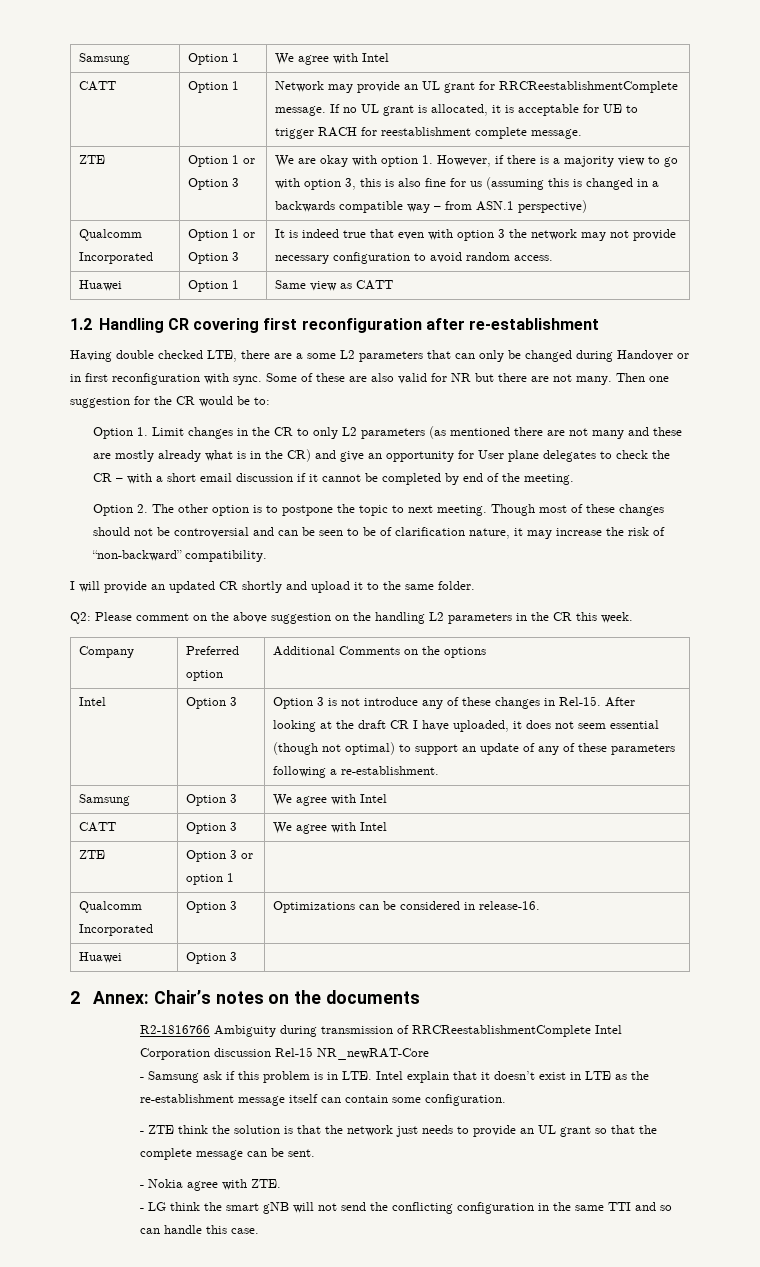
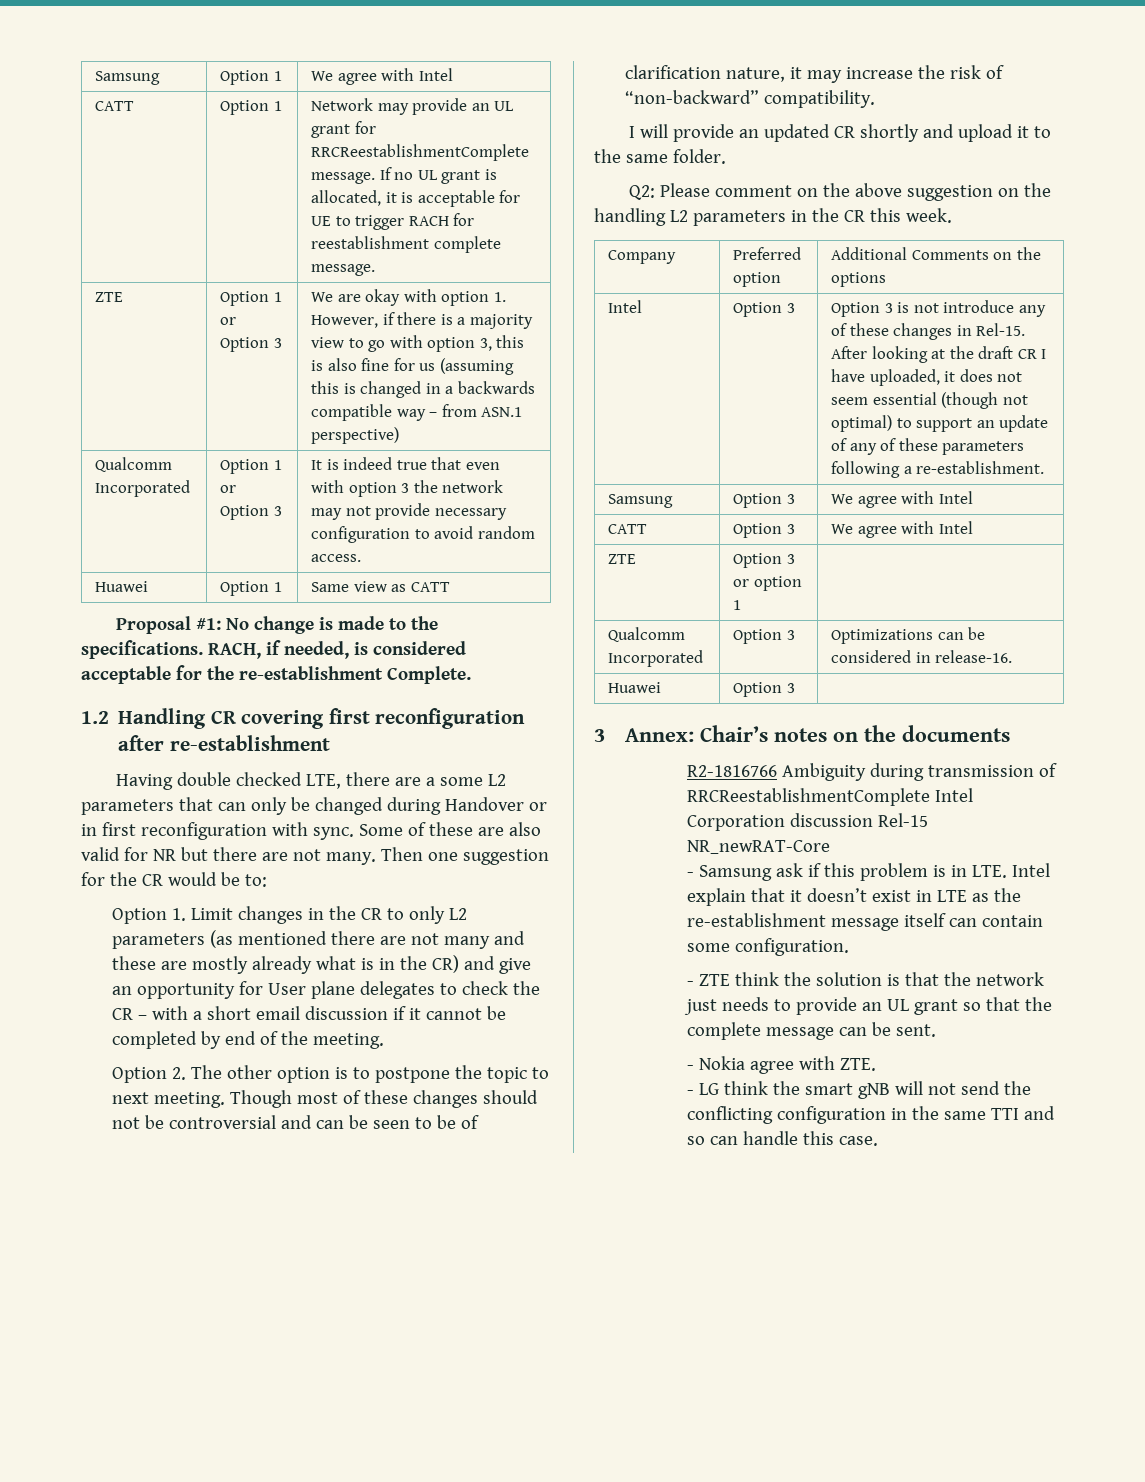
(394, 285) none -> [115,616,438,634] [81,640,466,659] [81,665,471,684] // Proposal #1: No change is made to the specifications. RACH, if needed, is considered acceptable for the re-establishment Complete.
[70,991,80,1004] 2 -> [594,729,605,742] 3

